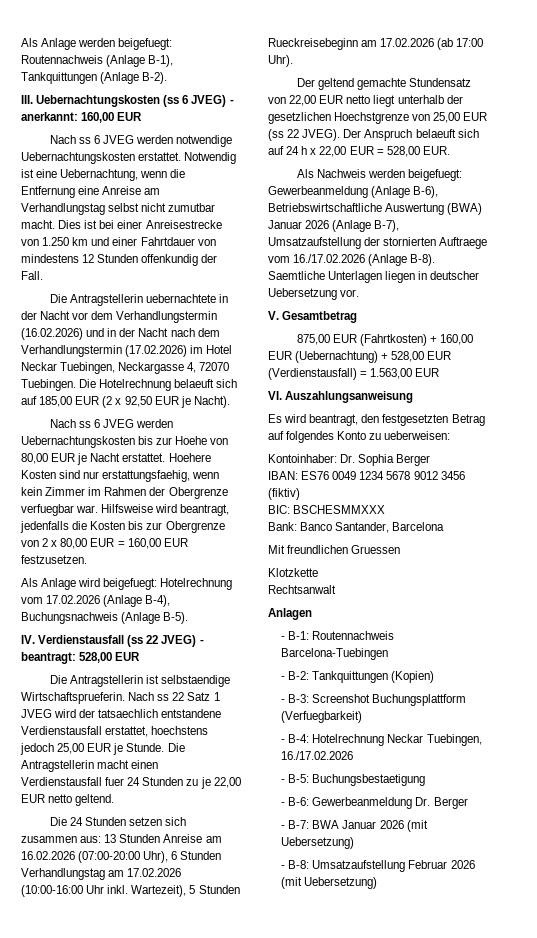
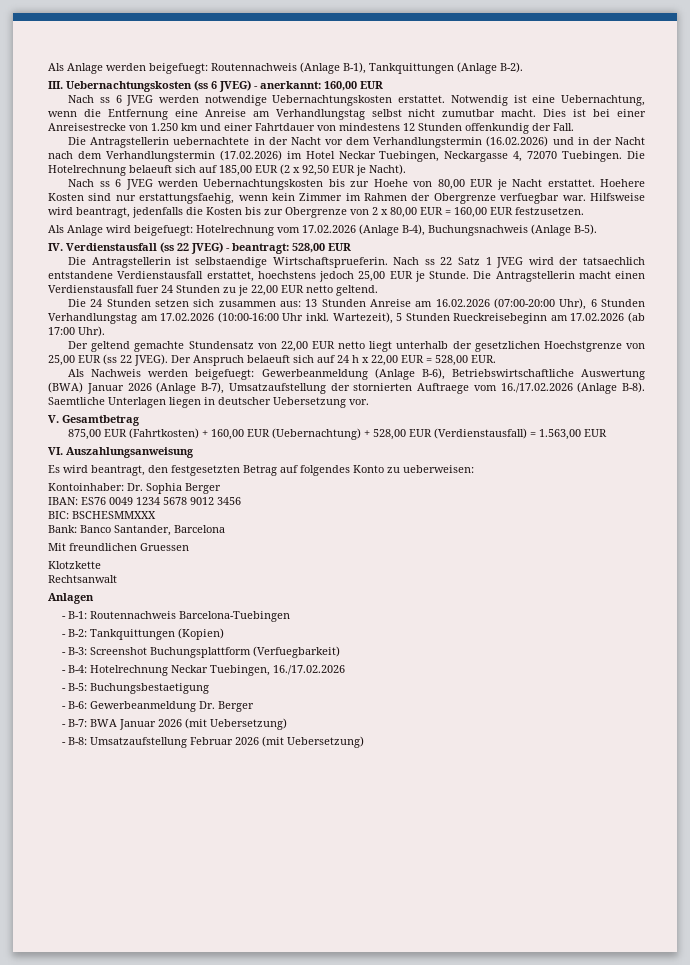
[268,488,300,500] (fiktiv) -> (241, 501) none

